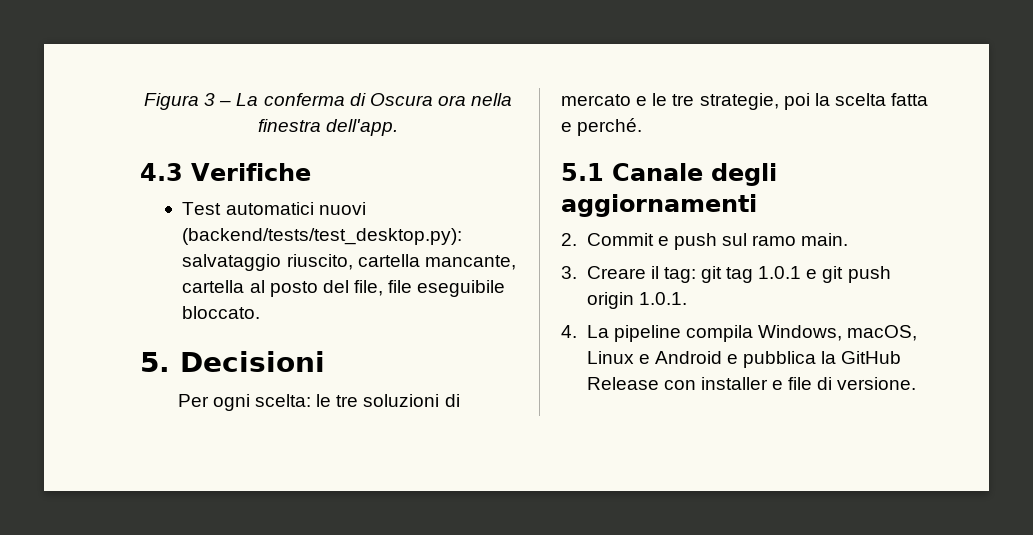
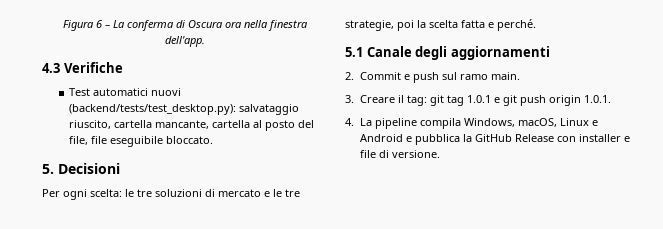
[204,93,216,106] 3 -> [95,20,102,28] 6

